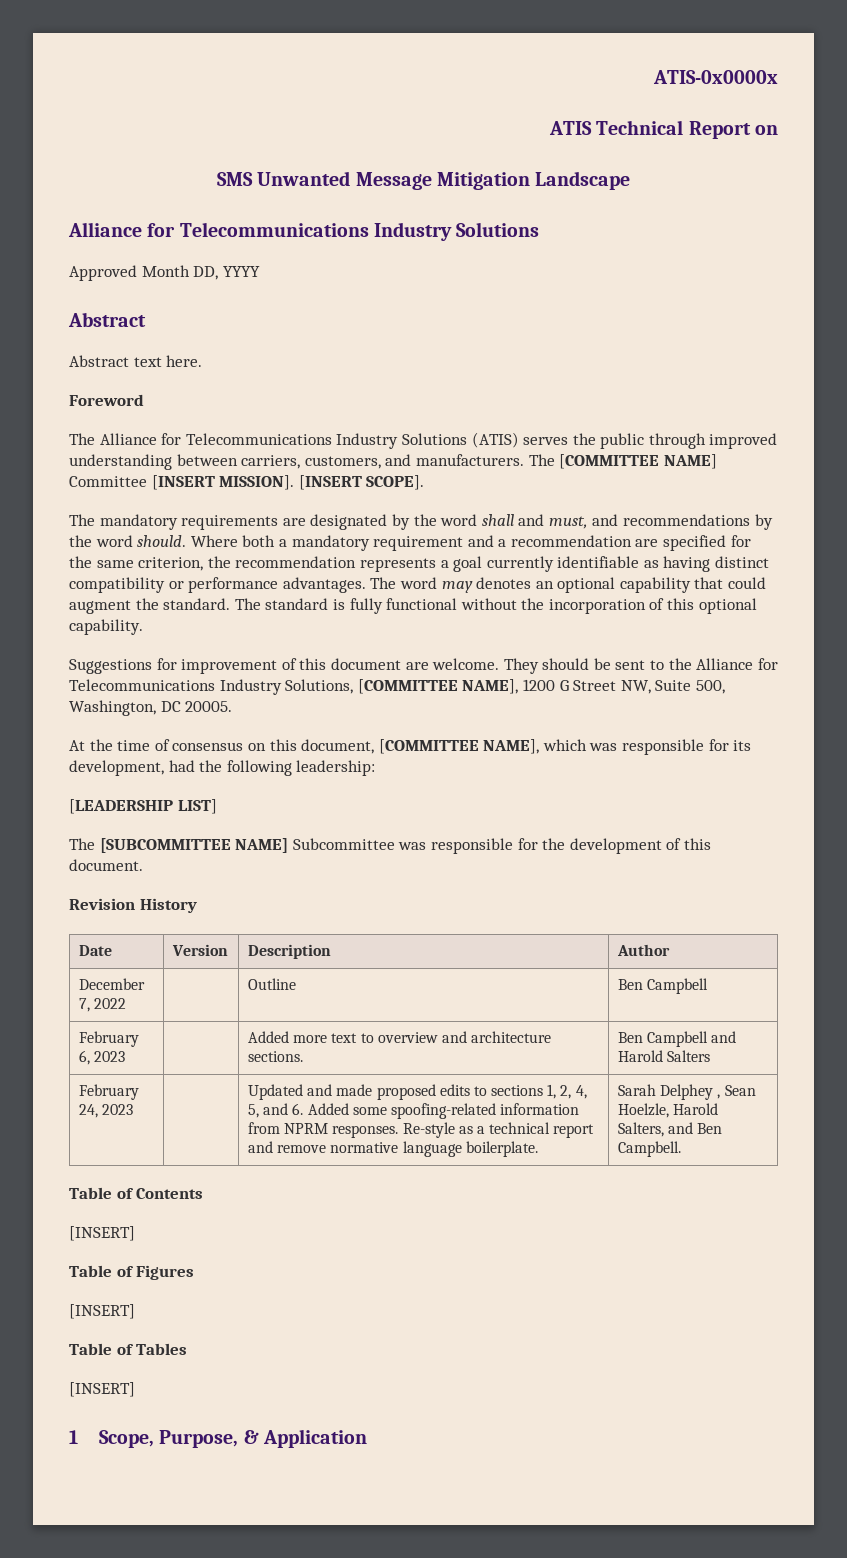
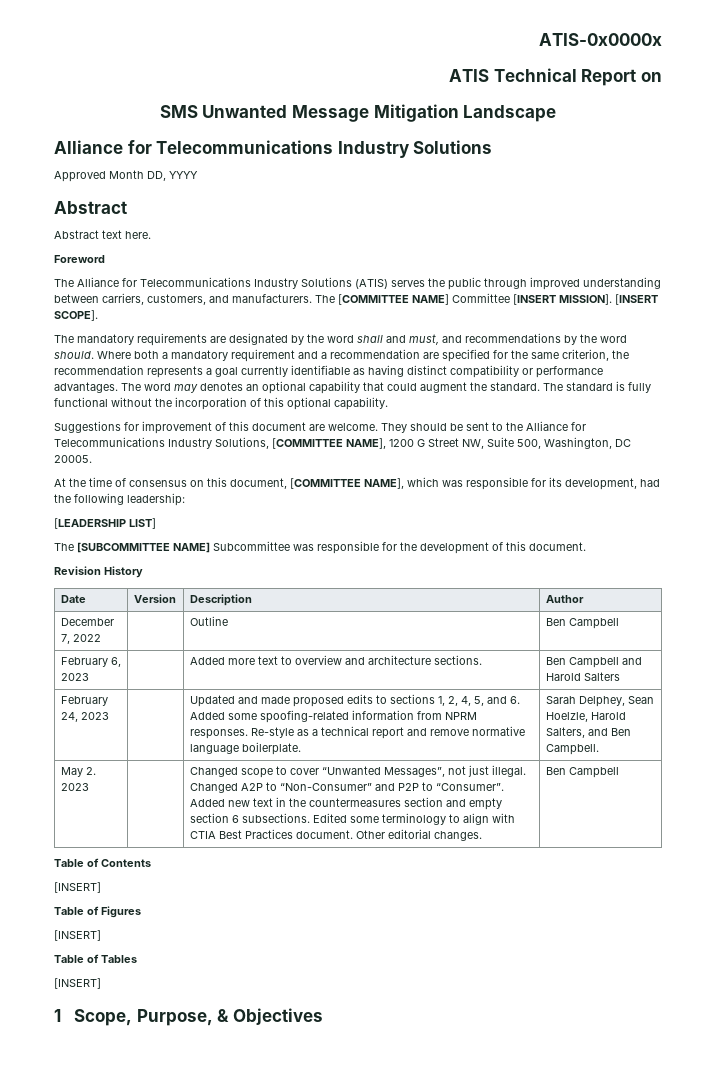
[660,1084,721,1100] Delphey , -> [578,696,625,707] Delphey,
(681, 1149) none -> [60,767,96,777] [60,783,89,791] [189,765,526,778] [189,782,504,793] [189,797,502,810] [189,813,515,825] [189,829,482,841] [545,767,619,778] // May 2. 2023 | | Changed scope to cover “Unwanted Messages”, not just illegal. Changed A2P to “Non-Consumer” and P2P to “Consumer”. Added new text in the countermeasures section and empty section 6 subsections. Edited some terminology to align with CTIA Best Practices document. Other editorial changes. | Ben Campbell
[262,1429,367,1448] Application -> [232,1008,323,1025] Objectives

